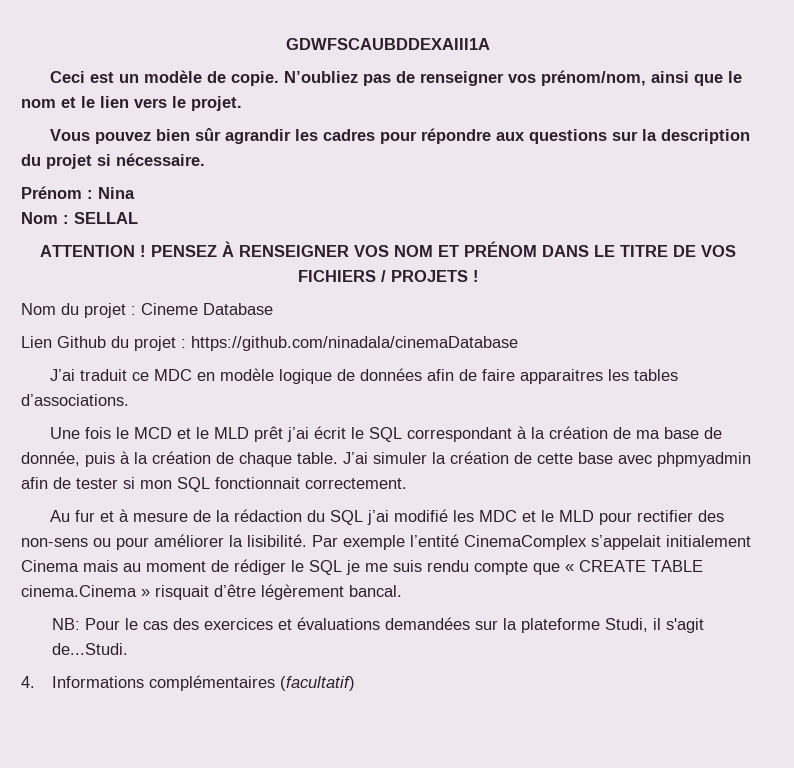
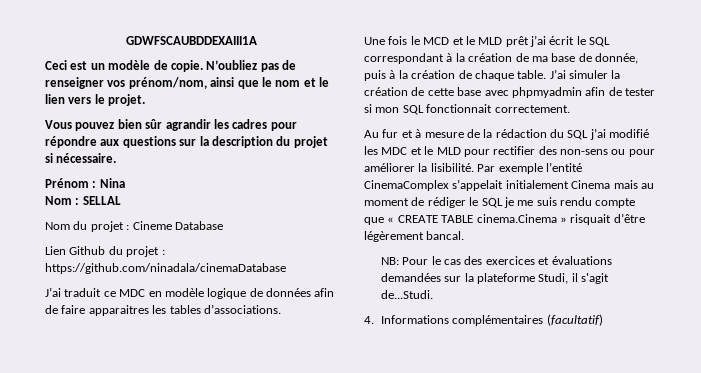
[40,241,736,257] [297,270,479,282] // ATTENTION ! PENSEZ À RENSEIGNER VOS NOM ET PRÉNOM DANS LE TITRE DE VOS FICHIERS / PROJETS ! -> (121, 200) none

